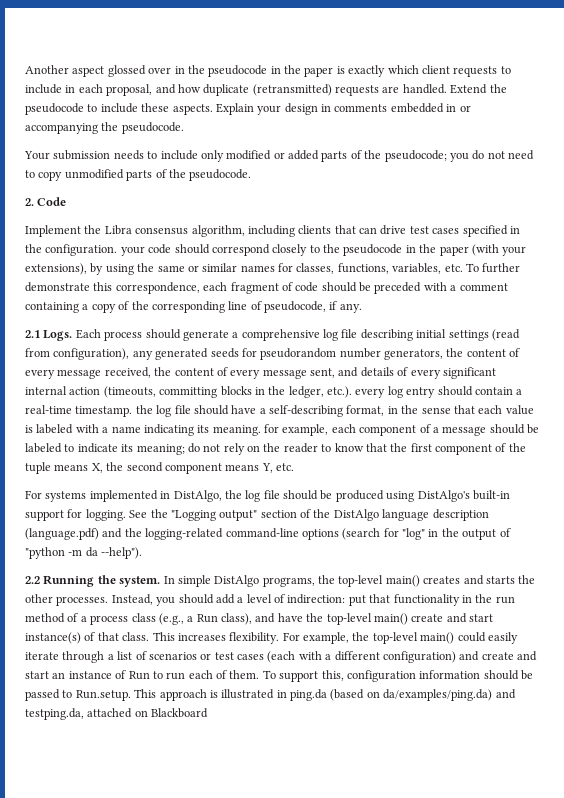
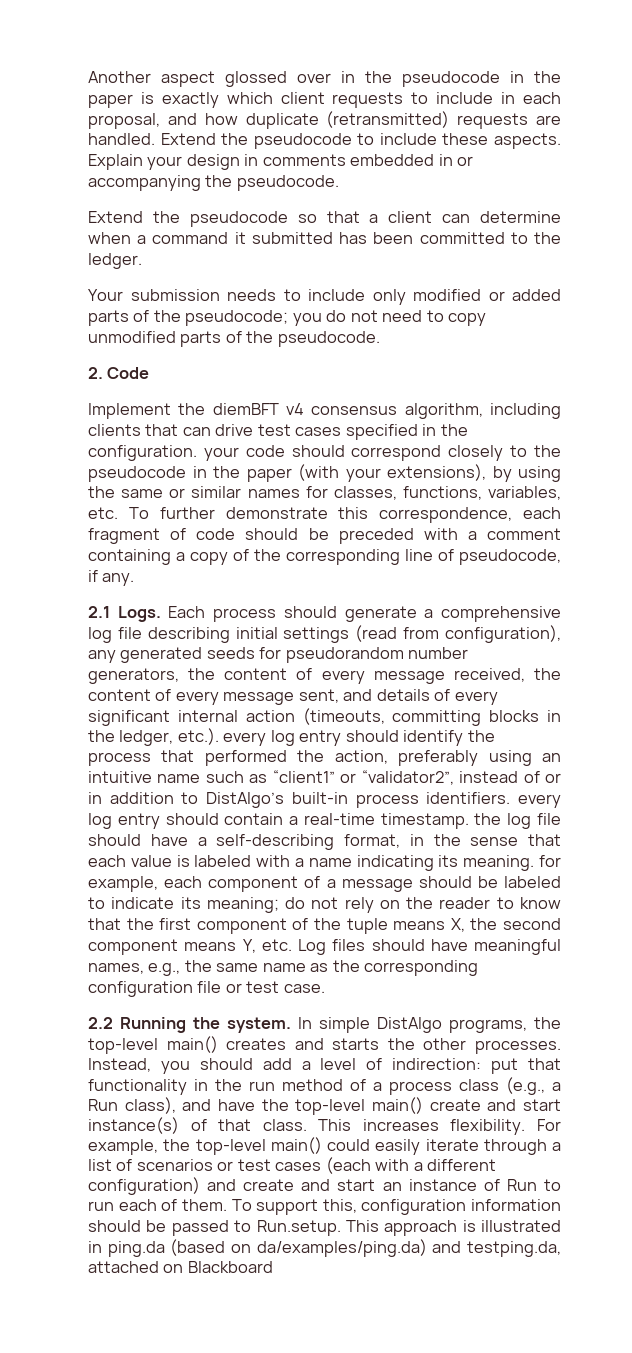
(184, 128) none -> [88,211,561,227] [88,232,561,244] [88,253,142,269] // Extend the pseudocode so that a client can determine when a command it submitted has been committed to the ledger.
[104,225,132,235] Libra -> [212,403,304,415] diemBFT v4
(473, 391) none -> [403,730,495,746] [88,750,561,766] [88,770,562,785] [88,792,561,808] [88,813,219,829] identify the process that performed the action, preferably using an intuitive name such as “client1” or “validator2”, instead of or in addition to DistAlgo’s built-in process identifiers. every log entry should
[25,490,510,502] [25,509,489,521] [25,528,511,540] [25,547,143,559] // For systems implemented in DistAlgo, the log file should be produced using DistAlgo's built-in support for logging. See the "Logging output" section of the DistAlgo language description (language.pdf) and the logging-related command-line options (search for "log" in the output of "python -m da --help"). -> [298,939,561,955] [88,960,479,976] [88,981,325,997] Log files should have meaningful names, e.g., the same name as the corresponding configuration file or test case.

